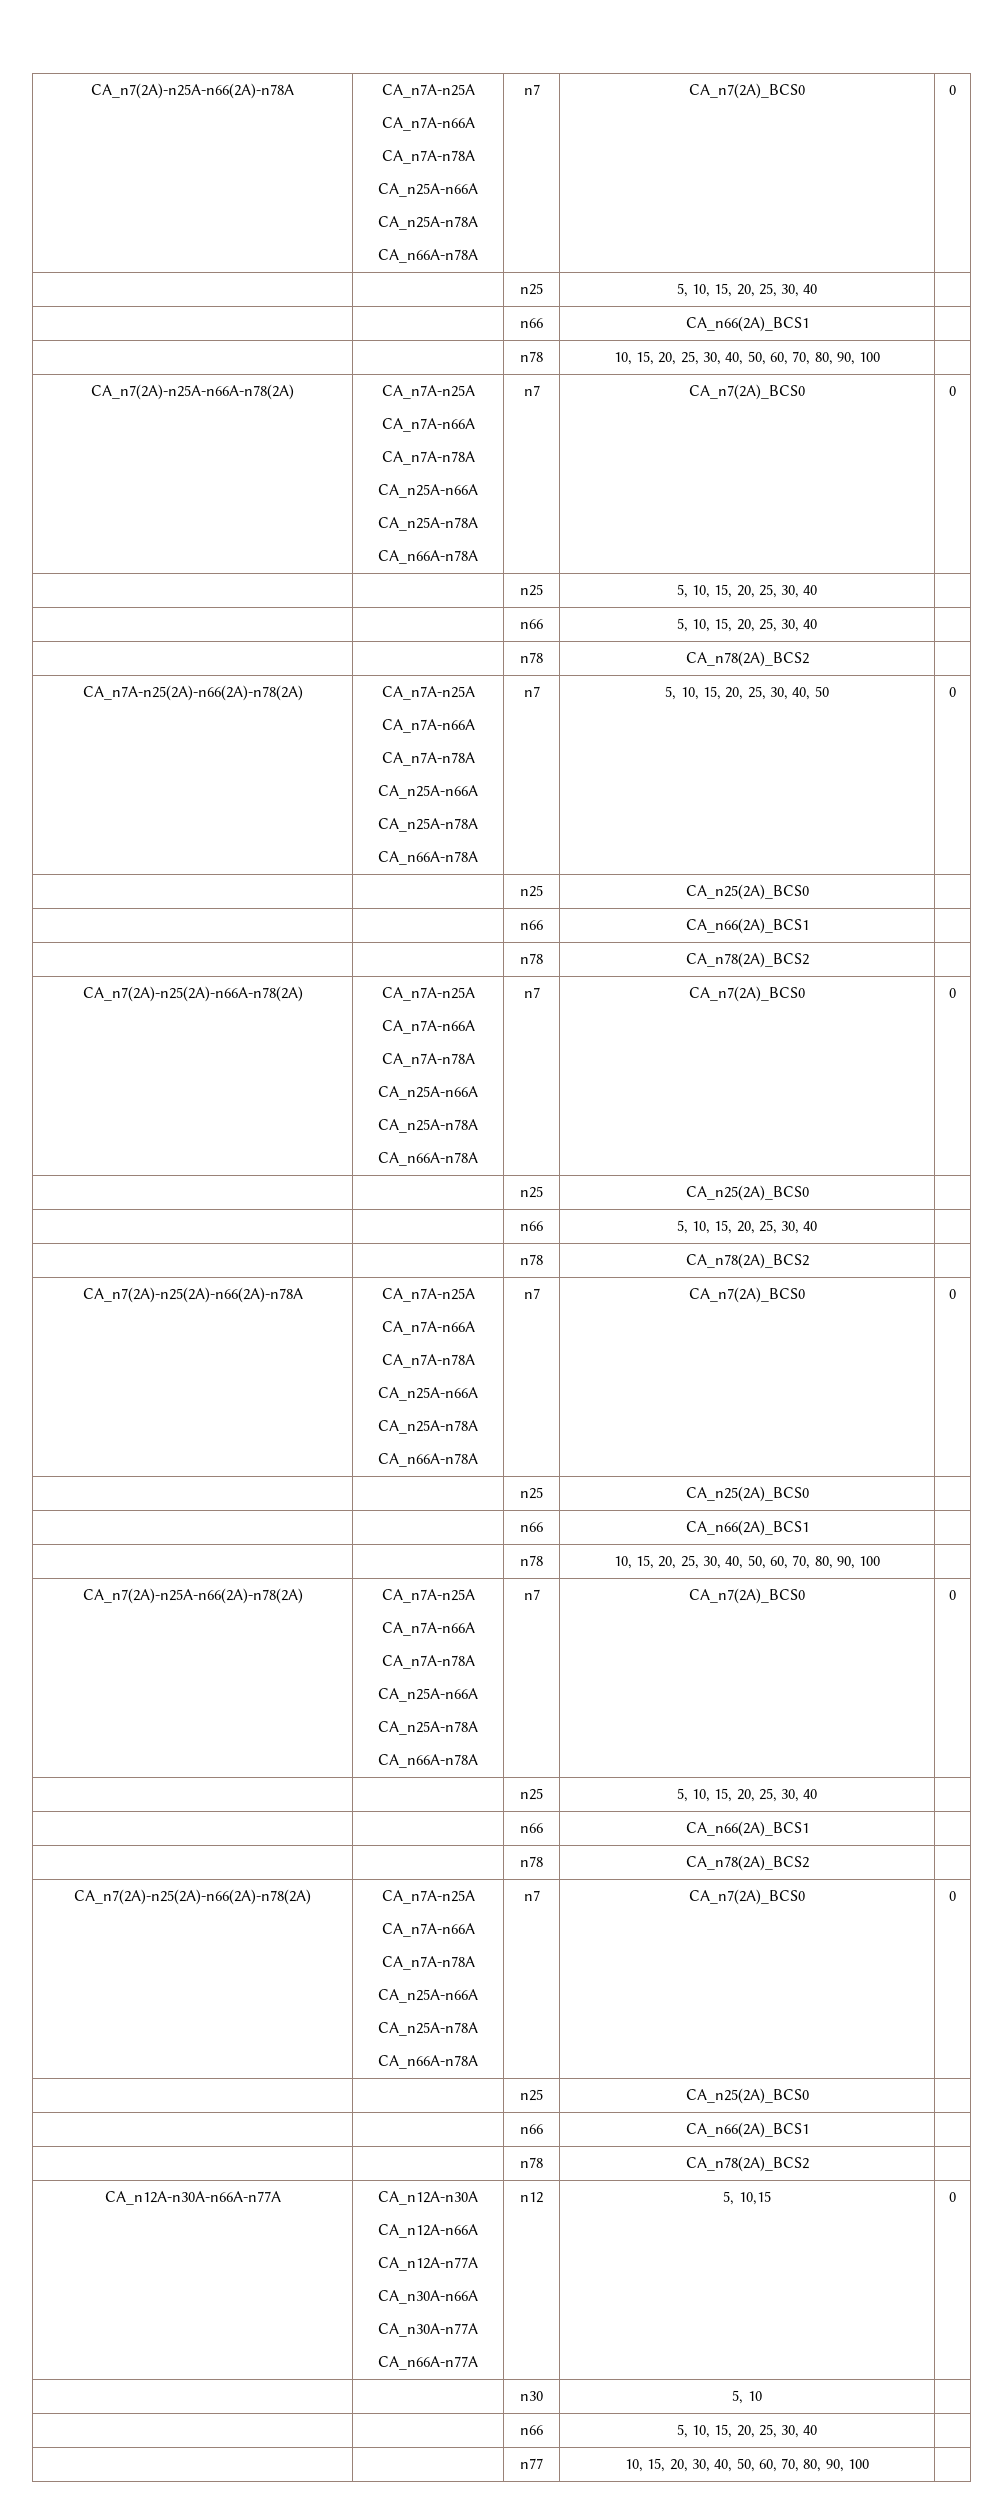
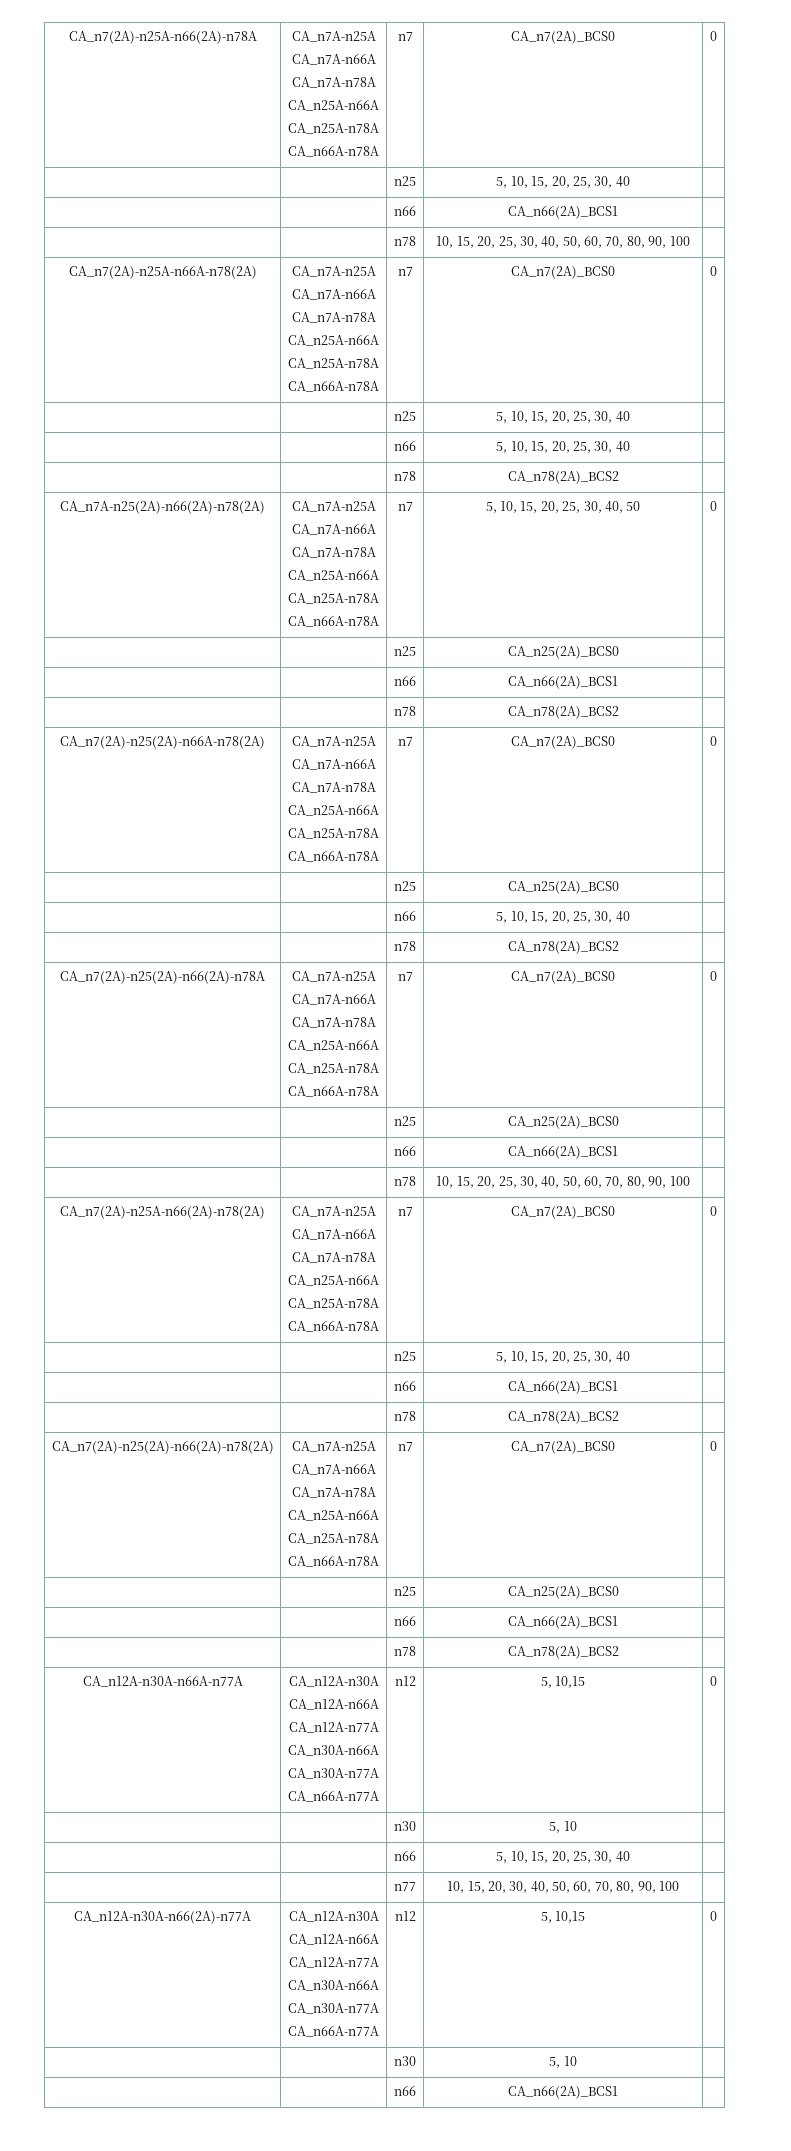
(870, 2464) none -> [74,1911,251,1924] [288,1911,379,1922] [288,1934,379,1945] [288,1957,379,1968] [288,1980,379,1991] [288,2003,379,2014] [288,2026,379,2037] [394,1911,416,1921] [540,1911,586,1923] [710,1911,717,1921] [394,2056,416,2066] [549,2056,577,2068] [394,2086,416,2096] [508,2086,618,2099] // CA_n12A-n30A-n66(2A)-n77A | CA_n12A-n30A // CA_n12A-n66A // CA_n12A-n77A // CA_n30A-n66A // CA_n30A-n77A // CA_n66A-n77A | n12 | 5, 10,15 | 0 // | | n30 | 5, 10 | // | | n66 | CA_n66(2A)_BCS1 |

